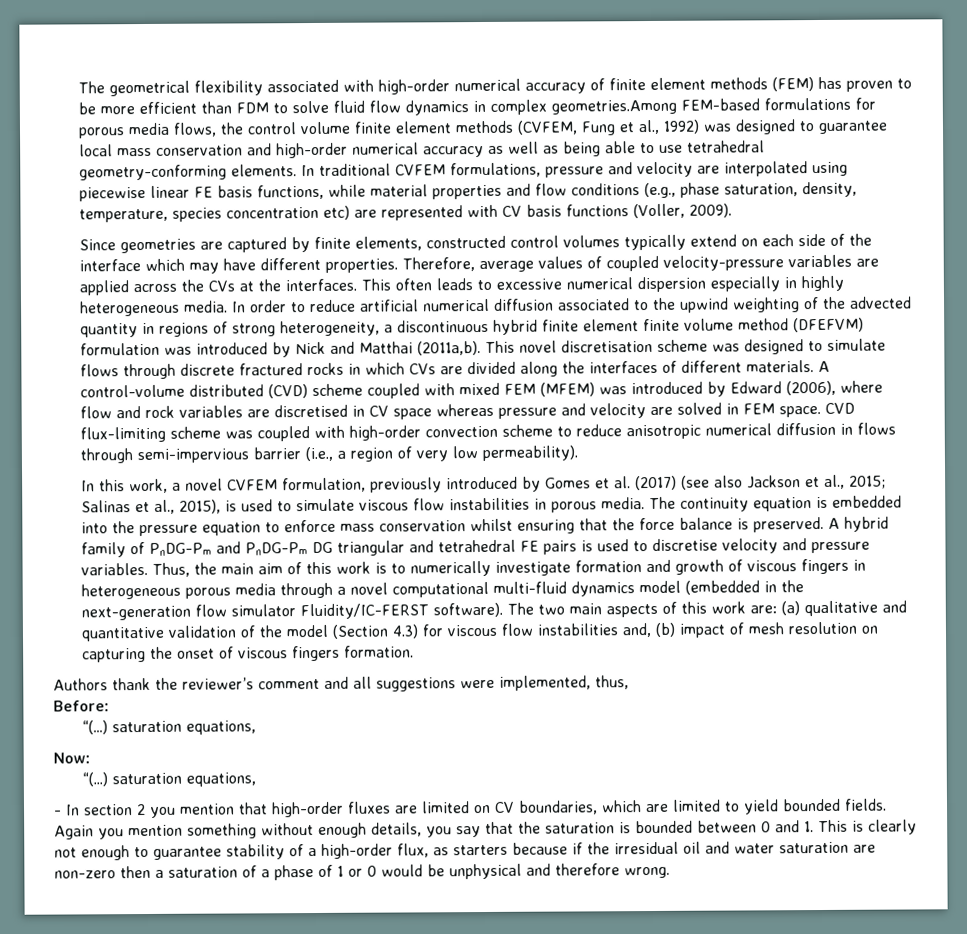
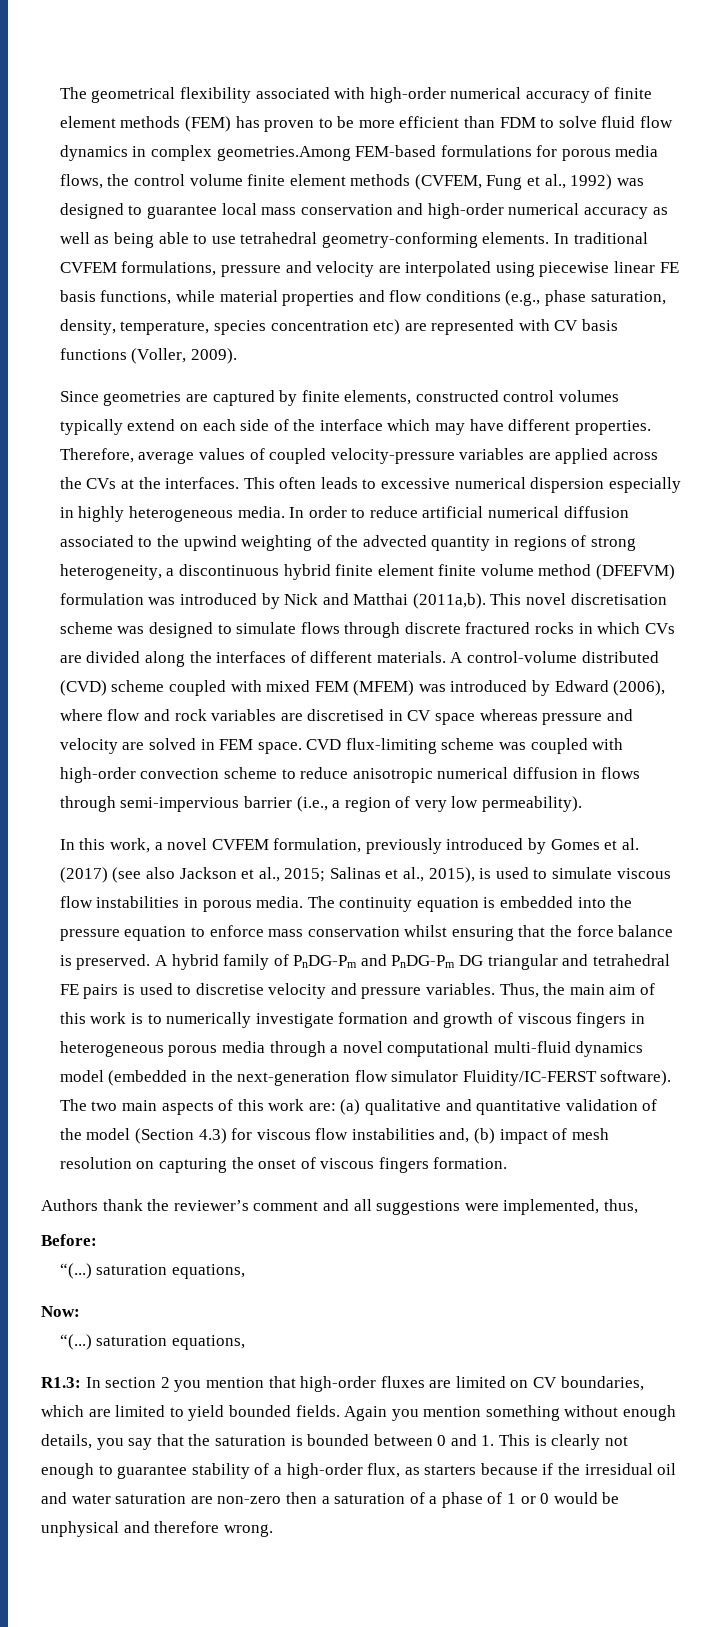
[54,810,62,816] - -> [41,1377,81,1388] R1.3:

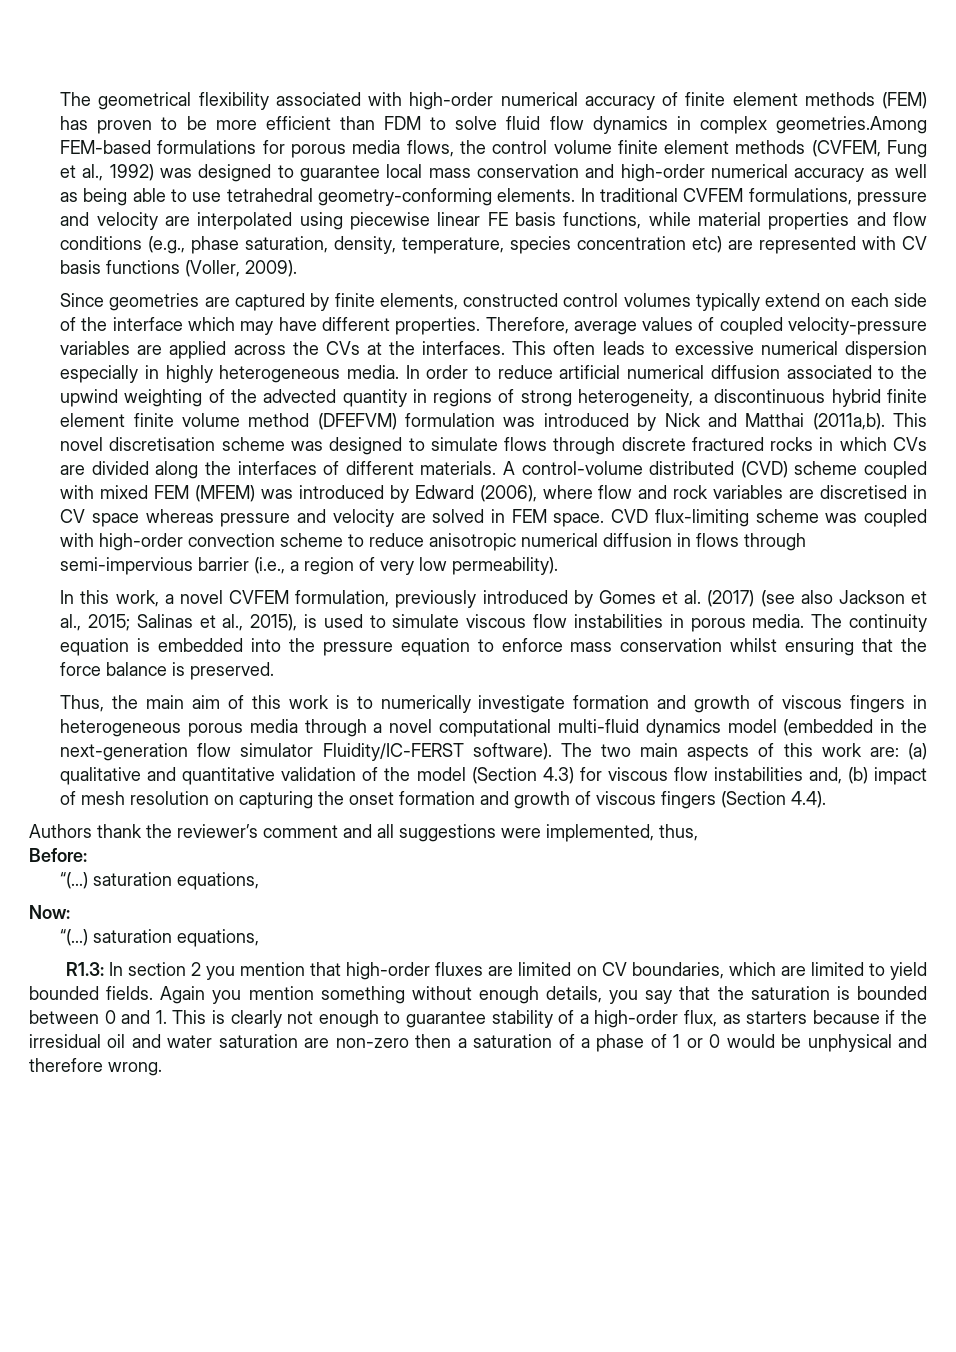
[154,954,670,970] [59,983,496,999] A hybrid family of PnDG-Pm and PnDG-Pm DG triangular and tetrahedral FE pairs is used to discretise velocity and pressure variables. -> (275, 671) //
[300,1157,508,1173] of viscous fingers formation. -> [399,791,827,809] formation and growth of viscous fingers (Section 4.4).

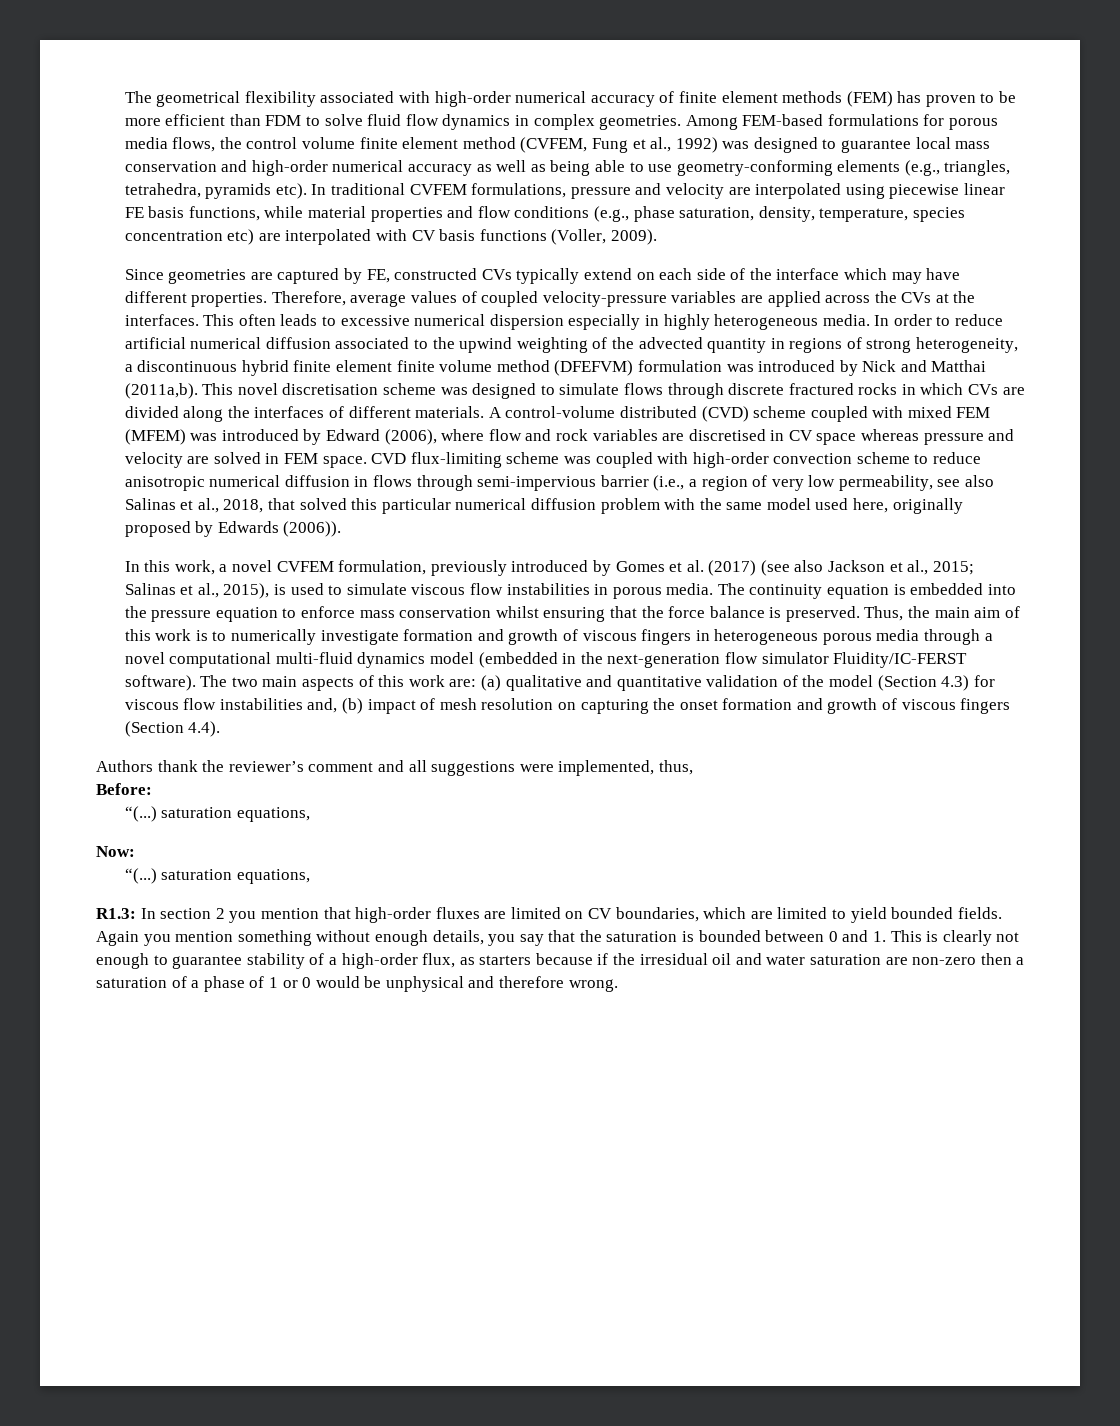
[775,116,927,134] geometries.Among -> [599,115,738,130] geometries. Among
[735,140,806,154] methods -> [462,137,516,149] method
[226,188,576,206] tetrahedral geometry-conforming elements. -> [676,160,1011,176] [124,183,307,199] geometry-conforming elements (e.g., triangles, tetrahedra, pyramids etc).
[759,236,857,254] represented -> [285,229,372,245] interpolated
[334,293,691,310] finite elements, constructed control volumes -> [366,268,512,283] FE, constructed CVs
[452,557,559,575] permeability). -> [838,475,995,491] [124,498,963,514] [124,521,342,537] permeability, see also Salinas et al., 2018, that solved this particular numerical diffusion problem with the same model used here, originally proposed by Edwards (2006)).
(275, 671) // -> (860, 614) none

